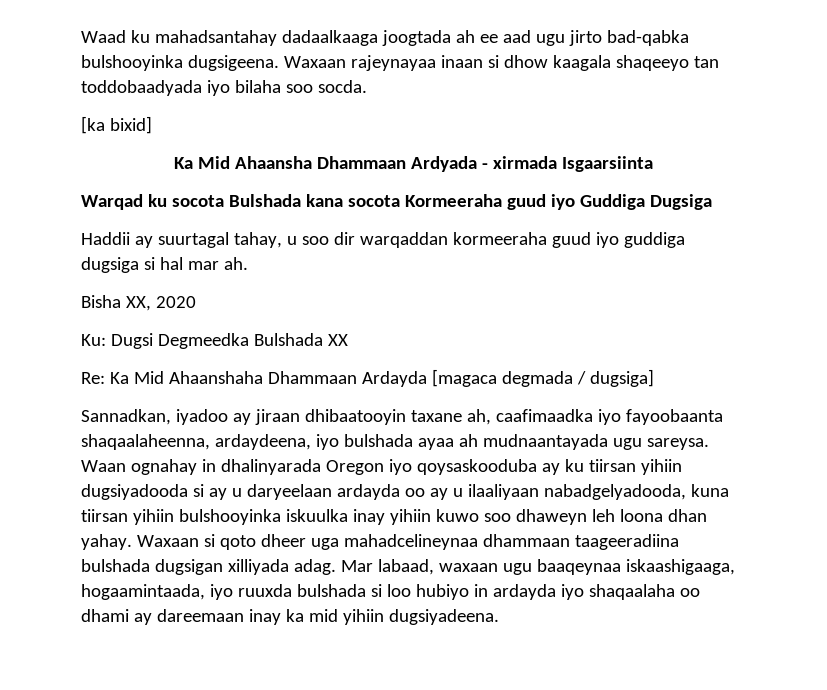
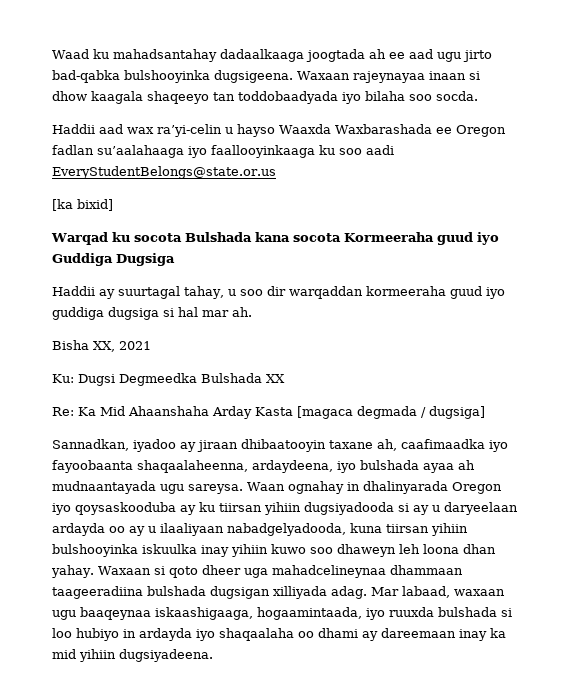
[81,116,152,134] [174,156,653,172] [ka bixid] // Ka Mid Ahaansha Dhammaan Ardyada - xirmada Isgaarsiinta -> [52,124,506,137] [52,145,394,158] [52,166,276,179] [52,199,113,211] Haddii aad wax ra’yi-celin u hayso Waaxda Waxbarashada ee Oregon fadlan su’aalahaaga iyo faallooyinkaaga ku soo aadi EveryStudentBelongs@state.or.us // [ka bixid]
[155,296,196,308] 2020 -> [119,341,151,350] 2021
[267,371,427,387] Dhammaan Ardayda -> [212,406,293,419] Arday Kasta

